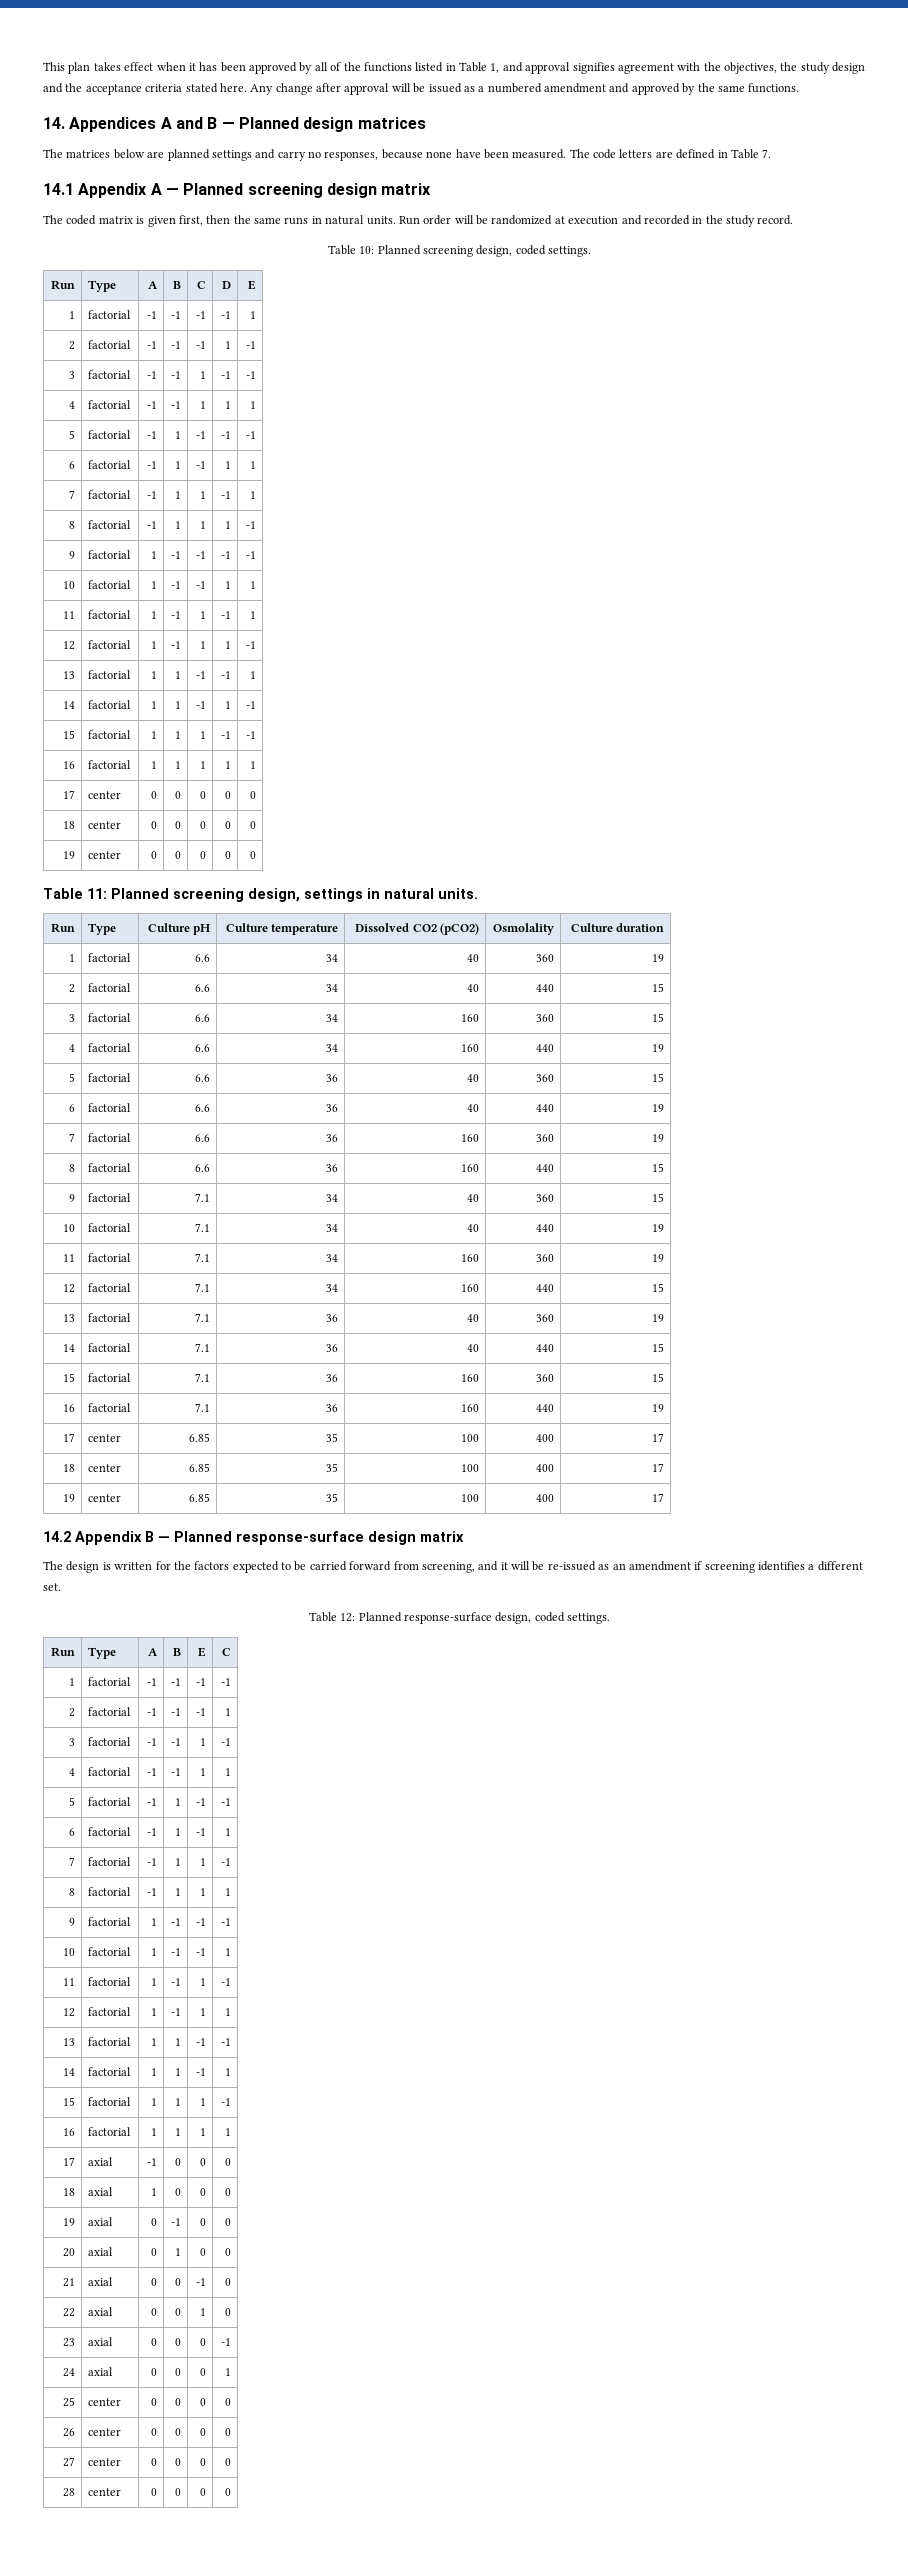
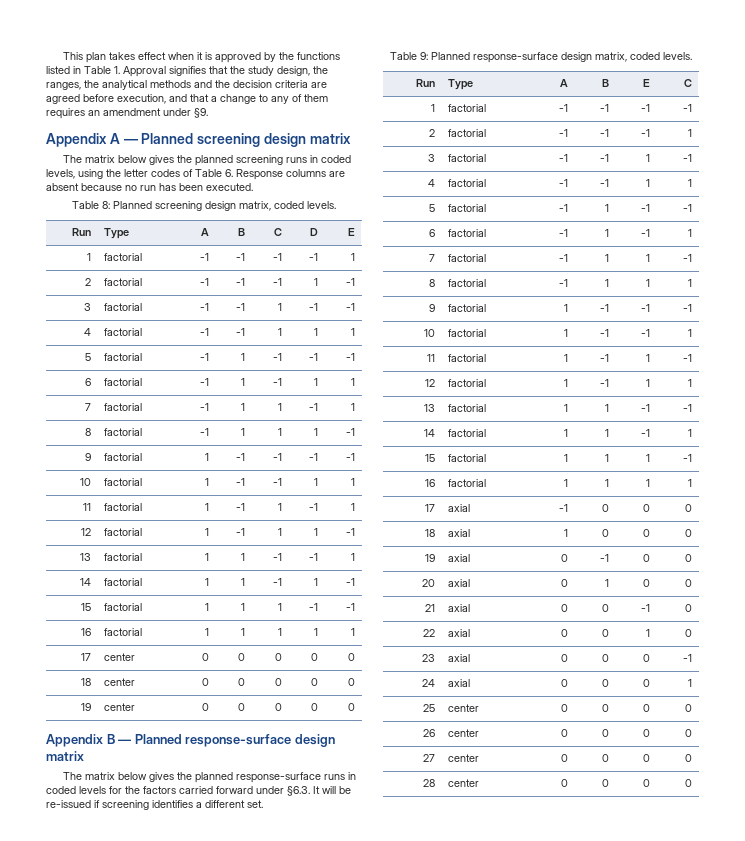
[199,62,342,74] has been approved by all of -> [204,52,276,63] is approved by
[490,62,866,74] [43,83,800,95] [43,117,426,132] [43,149,772,161] [43,183,74,195] 1, and approval signifies agreement with the objectives, the study design and the acceptance criteria stated here. Any change after approval will be issued as a numbered amendment and approved by the same functions. // 14. Appendices A and B — Planned design matrices // The matrices below are planned settings and carry no responses, because none have been measured. The code letters are defined in Table 7. // 14.1 -> [114,66,328,77] [46,80,327,90] [46,94,328,104] [46,108,208,119] 1. Approval signifies that the study design, the ranges, the analytical methods and the decision criteria are agreed before execution, and that a change to any of them requires an amendment under §9. //
[66,215,794,227] [327,245,592,257] coded matrix is given first, then the same runs in natural units. Run order will be randomized at execution and recorded in the study record. // Table 10: Planned screening design, coded settings. -> [84,155,351,166] [46,169,345,180] [46,183,253,191] [72,201,336,211] matrix below gives the planned screening runs in coded levels, using the letter codes of Table 6. Response columns are absent because no run has been executed. // Table 8: Planned screening design matrix, coded levels.
[43,888,478,902] [51,923,76,933] [87,923,116,935] [147,923,211,935] [225,923,339,935] [355,923,480,935] [493,923,555,935] [570,923,665,932] [69,954,76,962] [87,953,131,962] [195,954,211,962] [326,954,339,962] [467,954,480,962] [536,954,555,962] [652,954,665,962] [69,984,76,993] [87,983,131,992] [195,984,211,992] [326,984,339,992] [467,984,480,992] [536,984,555,992] [652,983,665,992] [69,1014,76,1022] [87,1013,131,1022] [195,1014,211,1022] [326,1014,339,1022] [461,1014,480,1022] [536,1014,555,1022] [652,1013,665,1022] [69,1044,76,1052] [87,1043,131,1052] [195,1044,211,1052] [326,1044,339,1052] [461,1044,480,1052] [536,1044,555,1052] [652,1044,665,1052] [69,1073,76,1082] [87,1073,131,1082] [195,1074,211,1082] [326,1074,339,1082] [467,1074,480,1082] [536,1074,555,1082] [652,1073,665,1082] [69,1104,76,1112] [87,1103,131,1112] [195,1104,211,1112] [326,1104,339,1112] [467,1104,480,1112] [536,1104,555,1112] [652,1104,665,1112] [69,1133,76,1142] [87,1133,131,1142] [195,1134,211,1142] [326,1134,339,1142] [461,1134,480,1142] [536,1134,555,1142] [652,1134,665,1142] [69,1164,76,1172] [87,1163,131,1172] [195,1164,211,1172] [326,1164,339,1172] [461,1164,480,1172] [536,1164,555,1172] [652,1163,665,1172] [69,1194,76,1202] [87,1193,131,1202] [195,1193,211,1202] [326,1194,339,1202] [467,1194,480,1202] [536,1194,555,1202] [652,1193,665,1202] [63,1224,76,1232] [87,1223,131,1232] [195,1223,211,1232] [326,1224,339,1232] [467,1224,480,1232] [536,1224,555,1232] [652,1224,665,1232] [63,1254,76,1262] [87,1253,131,1262] [195,1253,211,1262] [326,1254,339,1262] [461,1254,480,1262] [536,1254,555,1262] [652,1254,665,1262] [63,1284,76,1293] [87,1283,131,1292] [195,1283,211,1292] [326,1284,339,1292] [461,1284,480,1292] [536,1284,555,1292] [652,1283,665,1292] [63,1314,76,1322] [87,1313,131,1322] [195,1313,211,1322] [326,1314,339,1322] [467,1314,480,1322] [536,1314,555,1322] [652,1314,665,1322] [63,1344,76,1352] [87,1343,131,1352] [195,1343,211,1352] [326,1344,339,1352] [467,1344,480,1352] [536,1344,555,1352] [652,1343,665,1352] [63,1373,76,1382] [87,1373,131,1382] [195,1373,211,1382] [326,1374,339,1382] [461,1374,480,1382] [536,1374,555,1382] [652,1373,665,1382] [63,1404,76,1412] [87,1403,131,1412] [195,1403,211,1412] [326,1404,339,1412] [461,1404,480,1412] [536,1404,555,1412] [652,1404,665,1412] [63,1433,76,1442] [87,1434,121,1442] [189,1433,211,1442] [326,1433,339,1442] [461,1434,480,1442] [536,1434,555,1442] [652,1433,665,1442] [63,1464,76,1472] [87,1464,121,1472] [189,1463,211,1472] [326,1463,339,1472] [461,1464,480,1472] [536,1464,555,1472] [652,1463,665,1472] [63,1494,76,1502] [87,1494,121,1502] [189,1493,211,1502] [326,1493,339,1502] [461,1494,480,1502] [536,1494,555,1502] [652,1493,665,1502] [43,1531,71,1542] Table 11: Planned screening design, settings in natural units. // Run | Type | Culture pH | Culture temperature | Dissolved CO2 (pCO2) | Osmolality | Culture duration // 1 | factorial | 6.6 | 34 | 40 | 360 | 19 // 2 | factorial | 6.6 | 34 | 40 | 440 | 15 // 3 | factorial | 6.6 | 34 | 160 | 360 | 15 // 4 | factorial | 6.6 | 34 | 160 | 440 | 19 // 5 | factorial | 6.6 | 36 | 40 | 360 | 15 // 6 | factorial | 6.6 | 36 | 40 | 440 | 19 // 7 | factorial | 6.6 | 36 | 160 | 360 | 19 // 8 | factorial | 6.6 | 36 | 160 | 440 | 15 // 9 | factorial | 7.1 | 34 | 40 | 360 | 15 // 10 | factorial | 7.1 | 34 | 40 | 440 | 19 // 11 | factorial | 7.1 | 34 | 160 | 360 | 19 // 12 | factorial | 7.1 | 34 | 160 | 440 | 15 // 13 | factorial | 7.1 | 36 | 40 | 360 | 19 // 14 | factorial | 7.1 | 36 | 40 | 440 | 15 // 15 | factorial | 7.1 | 36 | 160 | 360 | 15 // 16 | factorial | 7.1 | 36 | 160 | 440 | 19 // 17 | center | 6.85 | 35 | 100 | 400 | 17 // 18 | center | 6.85 | 35 | 100 | 400 | 17 // 19 | center | 6.85 | 35 | 100 | 400 | 17 // 14.2 -> (356, 707) none
[66,1561,691,1573] design is written for the factors expected to be carried forward from screening, and it will be re-issued as an amendment -> [84,772,356,783] [46,786,351,796] [46,800,91,808] matrix below gives the planned response-surface runs in coded levels for the factors carried forward under §6.3. It will be re-issued
[340,1612,611,1624] 12: Planned response-surface design, coded settings. -> [420,52,692,63] 9: Planned response-surface design matrix, coded levels.

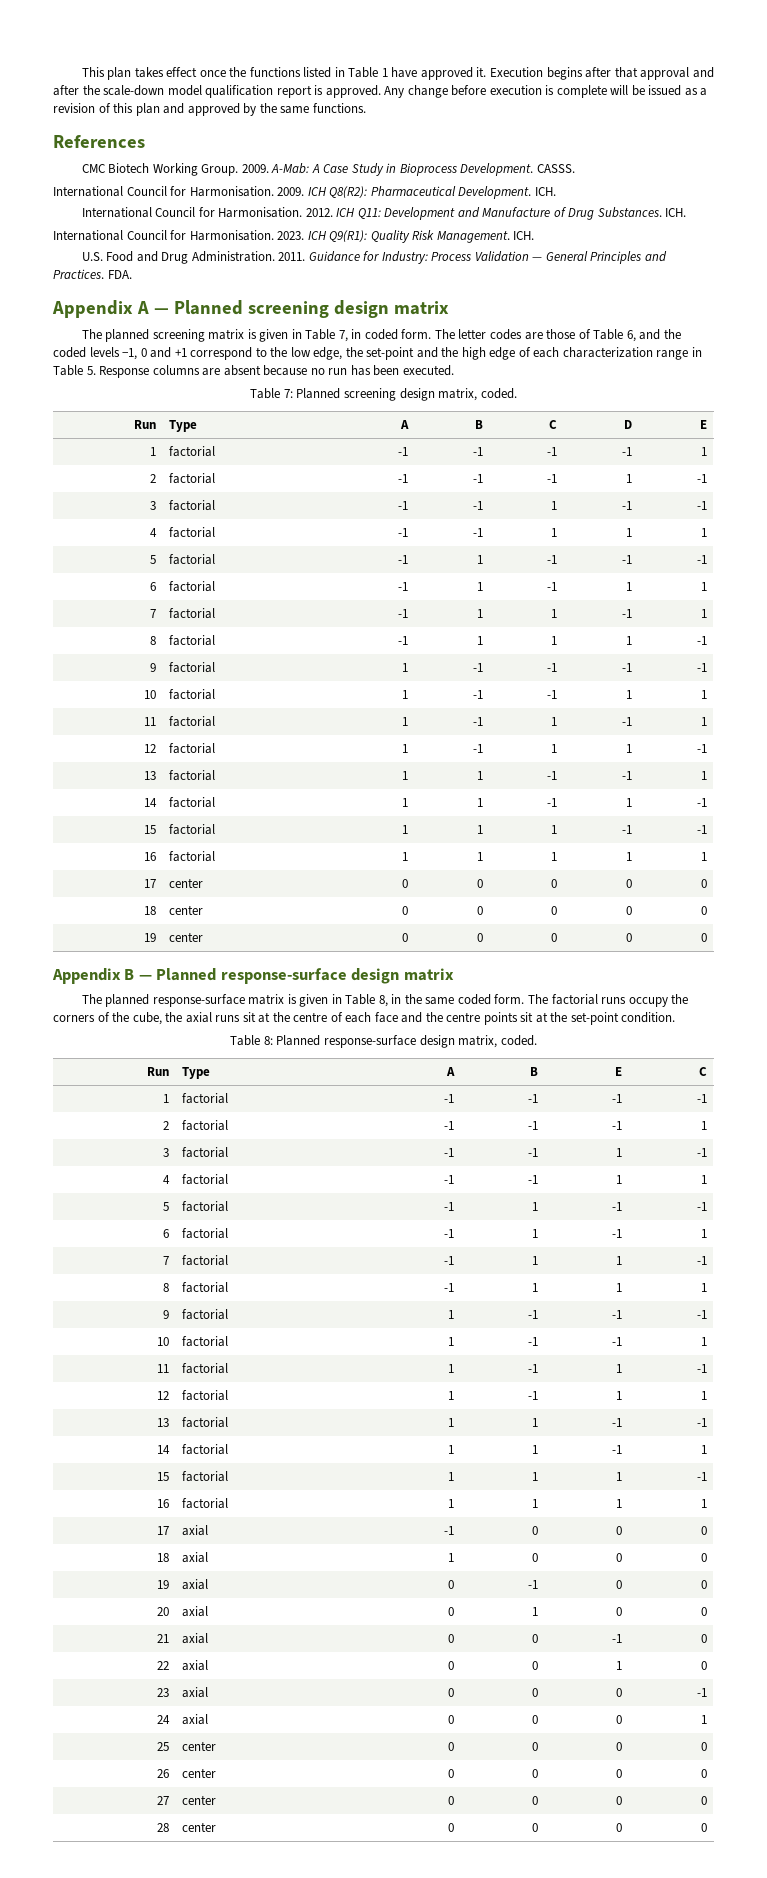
[167,52,276,63] when it is approved by -> [199,70,226,77] once
[114,66,328,77] [46,80,327,90] [46,94,328,104] [46,108,208,119] 1. Approval signifies that the study design, the ranges, the analytical methods and the decision criteria are agreed before execution, and that a change to any of them requires an amendment under §9. -> [381,67,714,80] [53,85,708,98] [53,103,366,116] [53,135,145,148] [81,163,575,176] [53,186,556,199] [81,207,687,220] [53,230,535,243] [81,251,667,264] [53,269,132,279] 1 have approved it. Execution begins after that approval and after the scale-down model qualification report is approved. Any change before execution is complete will be issued as a revision of this plan and approved by the same functions. // References // CMC Biotech Working Group. 2009. A-Mab: A Case Study in Bioprocess Development. CASSS. // International Council for Harmonisation. 2009. ICH Q8(R2): Pharmaceutical Development. ICH. // International Council for Harmonisation. 2012. ICH Q11: Development and Manufacture of Drug Substances. ICH. // International Council for Harmonisation. 2023. ICH Q9(R1): Quality Risk Management. ICH. // U.S. Food and Drug Administration. 2011. Guidance for Industry: Process Validation — General Principles and Practices. FDA.
[84,155,351,166] [46,169,233,179] matrix below gives the planned screening runs in coded levels, using the letter codes of Table 6. -> [105,329,681,342] [53,347,702,360] [53,365,96,376] planned screening matrix is given in Table 7, in coded form. The letter codes are those of Table 6, and the coded levels −1, 0 and +1 correspond to the low edge, the set-point and the high edge of each characterization range in Table 5.
[102,201,110,209] 8: -> [283,389,293,398] 7:
[274,201,336,209] coded levels. -> [480,388,517,399] coded.
[84,772,356,783] [46,786,351,796] [46,800,263,810] [390,52,428,60] matrix below gives the planned response-surface runs in coded levels for the factors carried forward under §6.3. It will be re-issued if screening identifies a different set. // Table 9: -> [105,994,689,1007] [53,1012,676,1025] [230,1035,273,1046] planned response-surface matrix is given in Table 8, in the same coded form. The factorial runs occupy the corners of the cube, the axial runs sit at the centre of each face and the centre points sit at the set-point condition. // Table 8:
[630,52,692,60] coded levels. -> [500,1035,537,1046] coded.

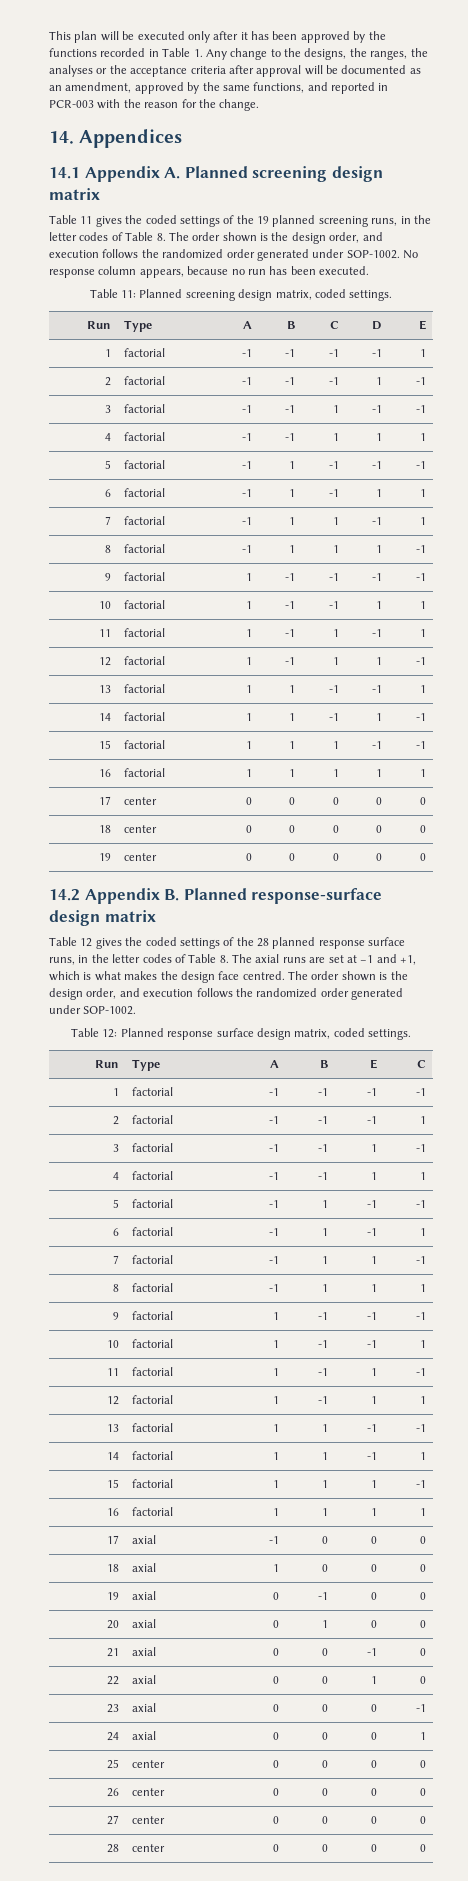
[134,67,226,78] takes effect once -> [100,31,366,43] will be executed only after it has been approved by
[303,67,714,80] [53,85,708,98] [53,103,366,116] [53,135,145,148] [81,163,575,176] [53,186,556,199] [81,207,687,220] [53,230,535,243] [81,251,667,264] [53,269,132,279] [52,300,449,318] [81,329,681,342] [53,347,702,360] [53,365,261,378] listed in Table 1 have approved it. Execution begins after that approval and after the scale-down model qualification report is approved. Any change before execution is complete will be issued as a revision of this plan and approved by the same functions. // References // CMC Biotech Working Group. 2009. A-Mab: A Case Study in Bioprocess Development. CASSS. // International Council for Harmonisation. 2009. ICH Q8(R2): Pharmaceutical Development. ICH. // International Council for Harmonisation. 2012. ICH Q11: Development and Manufacture of Drug Substances. ICH. // International Council for Harmonisation. 2023. ICH Q9(R1): Quality Risk Management. ICH. // U.S. Food and Drug Administration. 2011. Guidance for Industry: Process Validation — General Principles and Practices. FDA. // Appendix A — Planned screening design matrix // The planned screening matrix is given in Table 7, in coded form. The letter codes are those of Table 6, and the coded levels −1, 0 and +1 correspond to the low edge, the set-point and the high edge of each characterization range in Table 5. Response columns are absent -> [100,48,428,60] [49,65,421,77] [49,82,389,94] [49,99,260,111] [49,129,183,148] [49,166,383,182] [49,188,100,200] [49,215,431,227] [49,232,383,244] [49,249,418,261] [49,266,184,278] recorded in Table 1. Any change to the designs, the ranges, the analyses or the acceptance criteria after approval will be documented as an amendment, approved by the same functions, and reported in PCR-003 with the reason for the change. // 14. Appendices // 14.1 Appendix A. Planned screening design matrix // Table 11 gives the coded settings of the 19 planned screening runs, in the letter codes of Table 8. The order shown is the design order, and execution follows the randomized order generated under SOP-1002. No response column appears,
[283,389,293,398] 7: -> [121,290,137,298] 11:
[480,388,517,399] coded. -> [314,289,393,301] coded settings.
[52,968,152,984] Appendix B — -> [49,888,180,904] 14.2 Appendix B.
[81,994,689,1007] [53,1012,676,1025] [230,1035,537,1048] The planned response-surface matrix is given in Table 8, in the same coded form. The factorial runs occupy the corners of the cube, the axial runs sit at the centre of each face and the centre points sit at the set-point condition. // Table 8: Planned response-surface design matrix, coded. -> [49,937,406,949] [49,954,416,965] [49,971,408,983] [49,988,403,1000] [49,1005,137,1015] [71,1028,411,1040] Table 12 gives the coded settings of the 28 planned response surface runs, in the letter codes of Table 8. The axial runs are set at −1 and +1, which is what makes the design face centred. The order shown is the design order, and execution follows the randomized order generated under SOP-1002. // Table 12: Planned response surface design matrix, coded settings.

